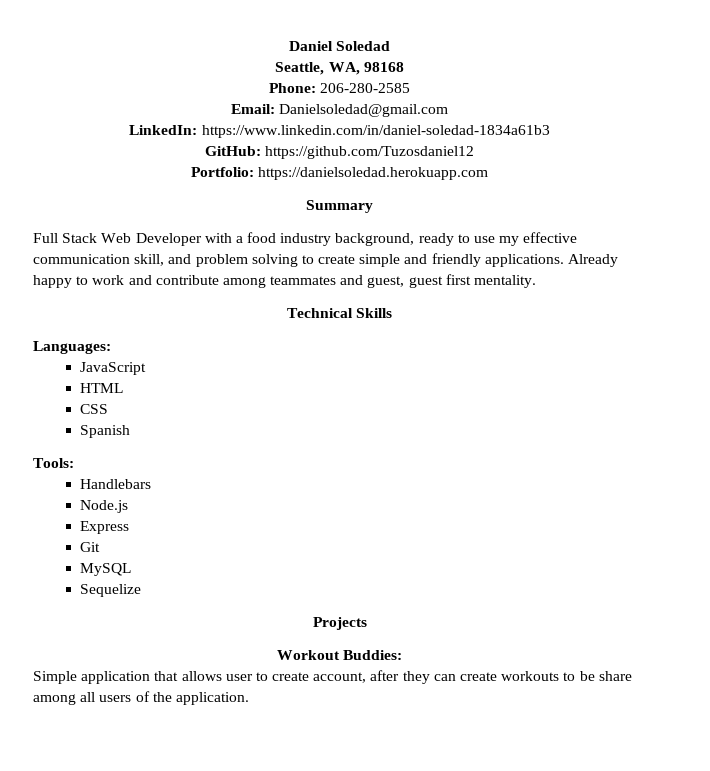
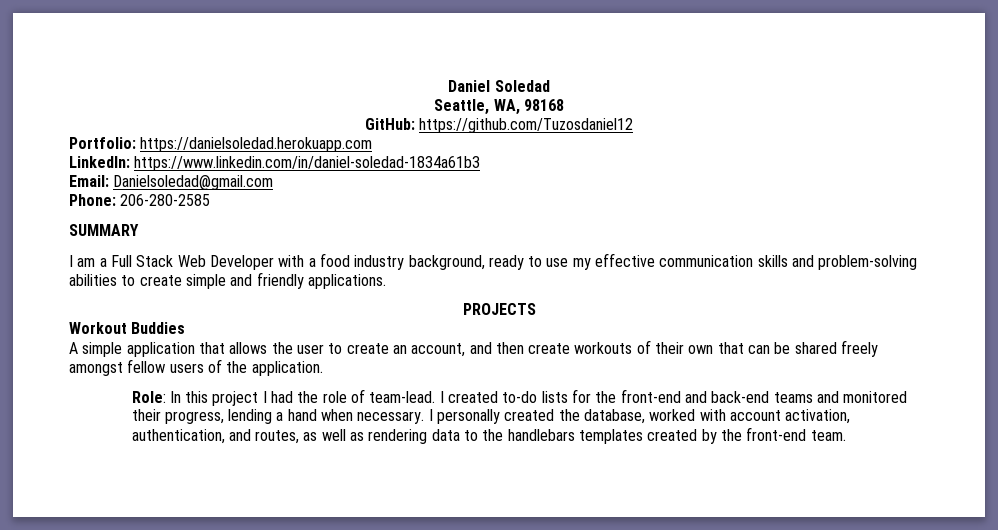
[268,83,411,93] [230,104,449,117] [129,125,550,138] [204,146,475,159] [190,167,489,180] [306,200,373,213] Phone: 206-280-2585 // Email: Danielsoledad@gmail.com // LinkedIn: https://www.linkedin.com/in/daniel-soledad-1834a61b3 // GitHub: https://github.com/Tuzosdaniel12 // Portfolio: https://danielsoledad.herokuapp.com // Summary // -> [364,118,634,133] [69,137,373,152] [69,156,481,171] [69,175,274,190] [69,194,211,206] [69,224,139,236] [69,255,107,267] GitHub: https://github.com/Tuzosdaniel12 // Portfolio: https://danielsoledad.herokuapp.com // LinkedIn: https://www.linkedin.com/in/daniel-soledad-1834a61b3 // Email: Danielsoledad@gmail.com // Phone: 206-280-2585 // SUMMARY // I am a
[134,254,298,267] skill, and problem solving -> [757,255,918,270] [69,274,117,286] skills and problem-solving abilities
[568,254,619,267] [33,274,537,288] [286,308,393,318] [33,341,111,354] [80,362,147,375] [80,383,124,393] [80,404,109,414] [80,425,131,438] [33,458,74,468] [80,479,152,489] [80,500,129,513] [80,521,130,534] [80,542,101,552] [80,563,132,576] [80,584,142,597] [312,617,367,630] [276,650,403,660] [33,671,77,684] Already happy to work and contribute among teammates and guest, guest first mentality. // Technical Skills // Languages: // JavaScript // HTML // CSS // Spanish // Tools: // Handlebars // Node.js // Express // Git // MySQL // Sequelize // Projects // Workout Buddies: // Simple -> [462,303,536,315] [69,322,186,334] [69,342,123,357] // PROJECTS // Workout Buddies // A simple
(222, 676) none -> [271,342,293,354] the
[313,670,632,684] [33,691,249,705] account, after they can create workouts to be share among all users of the application. -> [392,340,879,357] [69,359,323,376] [131,389,908,406] [131,409,851,424] [131,427,846,444] an account, and then create workouts of their own that can be shared freely amongst fellow users of the application. // Role: In this project I had the role of team-lead. I created to-do lists for the front-end and back-end teams and monitored their progress, lending a hand when necessary. I personally created the database, worked with account activation, authentication, and routes, as well as rendering data to the handlebars templates created by the front-end team.

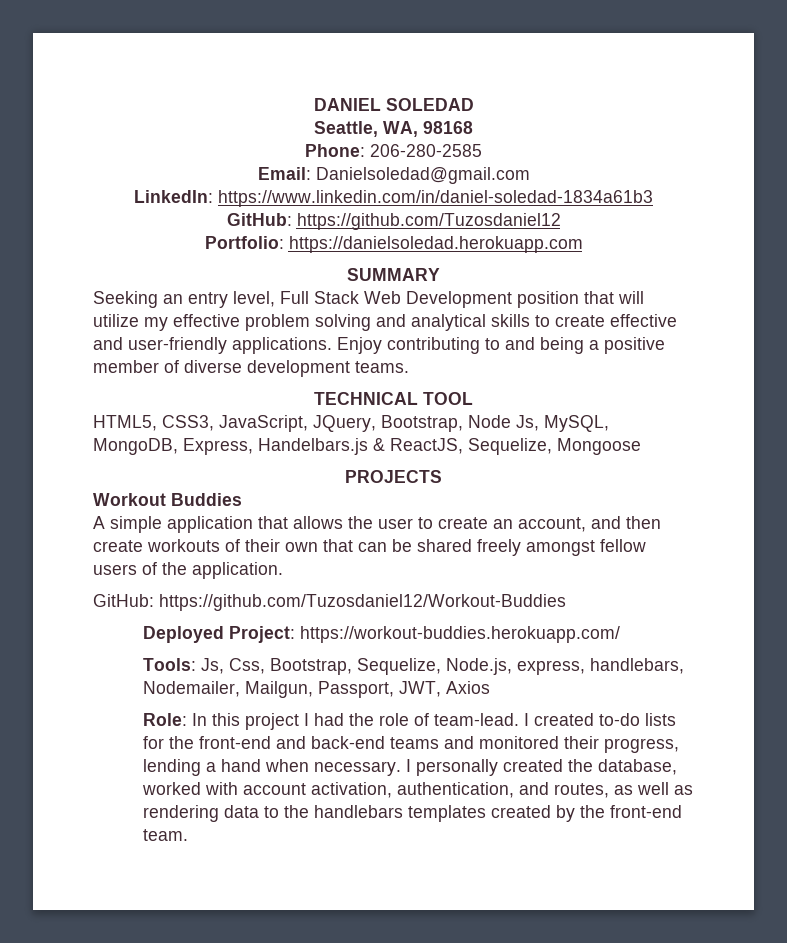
[448,80,550,92] Daniel Soledad -> [313,98,474,111] DANIEL SOLEDAD
[364,118,634,133] [69,137,373,152] [69,156,481,171] [69,175,274,190] [69,194,211,206] [69,224,139,236] [69,253,918,270] [69,272,386,289] GitHub: https://github.com/Tuzosdaniel12 // Portfolio: https://danielsoledad.herokuapp.com // LinkedIn: https://www.linkedin.com/in/daniel-soledad-1834a61b3 // Email: Danielsoledad@gmail.com // Phone: 206-280-2585 // SUMMARY // I am a Full Stack Web Developer with a food industry background, ready to use my effective communication skills and problem-solving abilities to create simple and friendly applications. -> [305,144,482,157] [257,167,530,184] [134,190,653,207] [226,213,561,230] [204,236,583,253] [347,268,440,281] [93,291,644,308] [93,314,677,331] [93,337,665,354] [93,360,409,377] [314,392,473,405] [93,415,609,432] [93,438,641,455] Phone: 206-280-2585 // Email: Danielsoledad@gmail.com // LinkedIn: https://www.linkedin.com/in/daniel-soledad-1834a61b3 // GitHub: https://github.com/Tuzosdaniel12 // Portfolio: https://danielsoledad.herokuapp.com // SUMMARY // Seeking an entry level, Full Stack Web Development position that will utilize my effective problem solving and analytical skills to create effective and user-friendly applications. Enjoy contributing to and being a positive member of diverse development teams. // TECHNICAL TOOL // HTML5, CSS3, JavaScript, JQuery, Bootstrap, Node Js, MySQL, MongoDB, Express, Handelbars.js & ReactJS, Sequelize, Mongoose
(323, 368) none -> [93,594,566,611] [143,626,621,643] [143,658,685,675] [143,681,491,698] // GitHub: https://github.com/Tuzosdaniel12/Workout-Buddies // Deployed Project: https://workout-buddies.herokuapp.com/ // Tools: Js, Css, Bootstrap, Sequelize, Node.js, express, handlebars, Nodemailer, Mailgun, Passport, JWT, Axios

